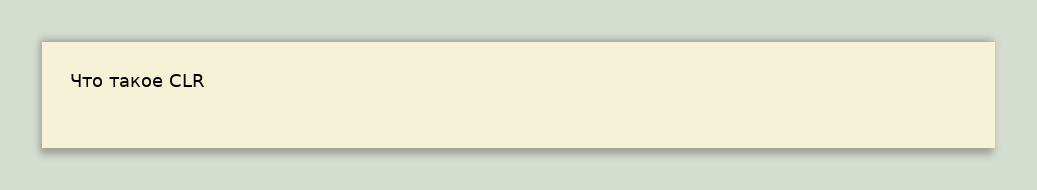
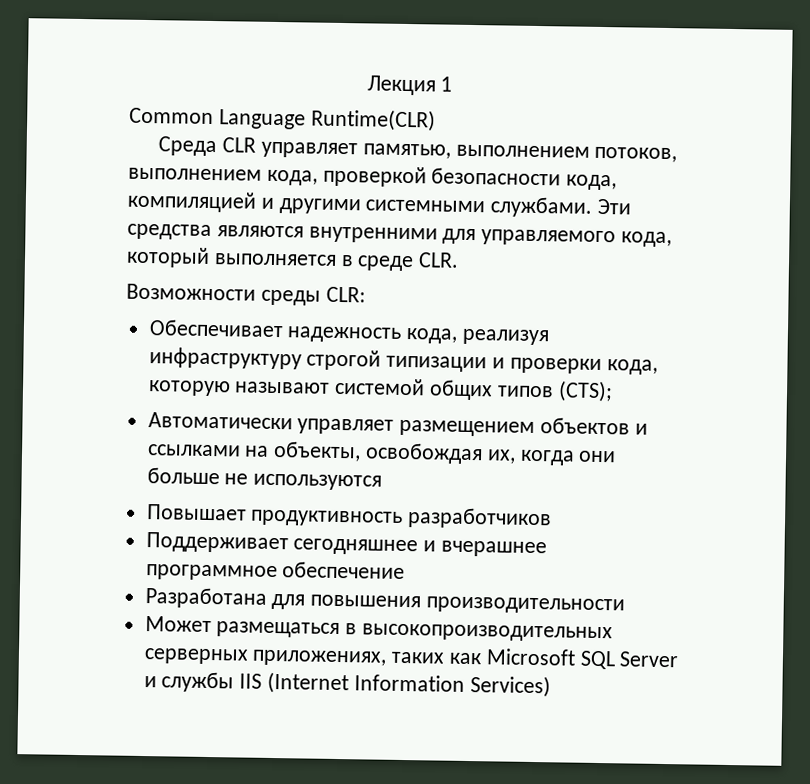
[70,74,205,87] Что такое CLR -> [366,75,453,96] [129,107,436,132] [158,136,678,163] [128,165,618,191] [127,190,632,218] [127,223,673,248] [126,246,460,272] [126,283,366,306] [148,319,550,346] [148,347,658,375] [147,377,613,403] [147,412,648,438] [147,440,617,466] [146,467,383,491] [146,504,553,530] [145,532,548,558] [145,561,406,582] [144,587,626,615] [144,616,614,643] [143,648,680,670] [143,671,551,698] Лекция 1 // Common Language Runtime(CLR) // Среда CLR управляет памятью, выполнением потоков, выполнением кода, проверкой безопасности кода, компиляцией и другими системными службами. Эти средства являются внутренними для управляемого кода, который выполняется в среде CLR. // Возможности среды CLR: // Обеспечивает надежность кода, реализуя инфраструктуру строгой типизации и проверки кода, которую называют системой общих типов (CTS); // Автоматически управляет размещением объектов и ссылками на объекты, освобождая их, когда они больше не используются // Повышает продуктивность разработчиков // Поддерживает сегодняшнее и вчерашнее программное обеспечение // Разработана для повышения производительности // Может размещаться в высокопроизводительных серверных приложениях, таких как Microsoft SQL Server и службы IIS (Internet Information Services)

